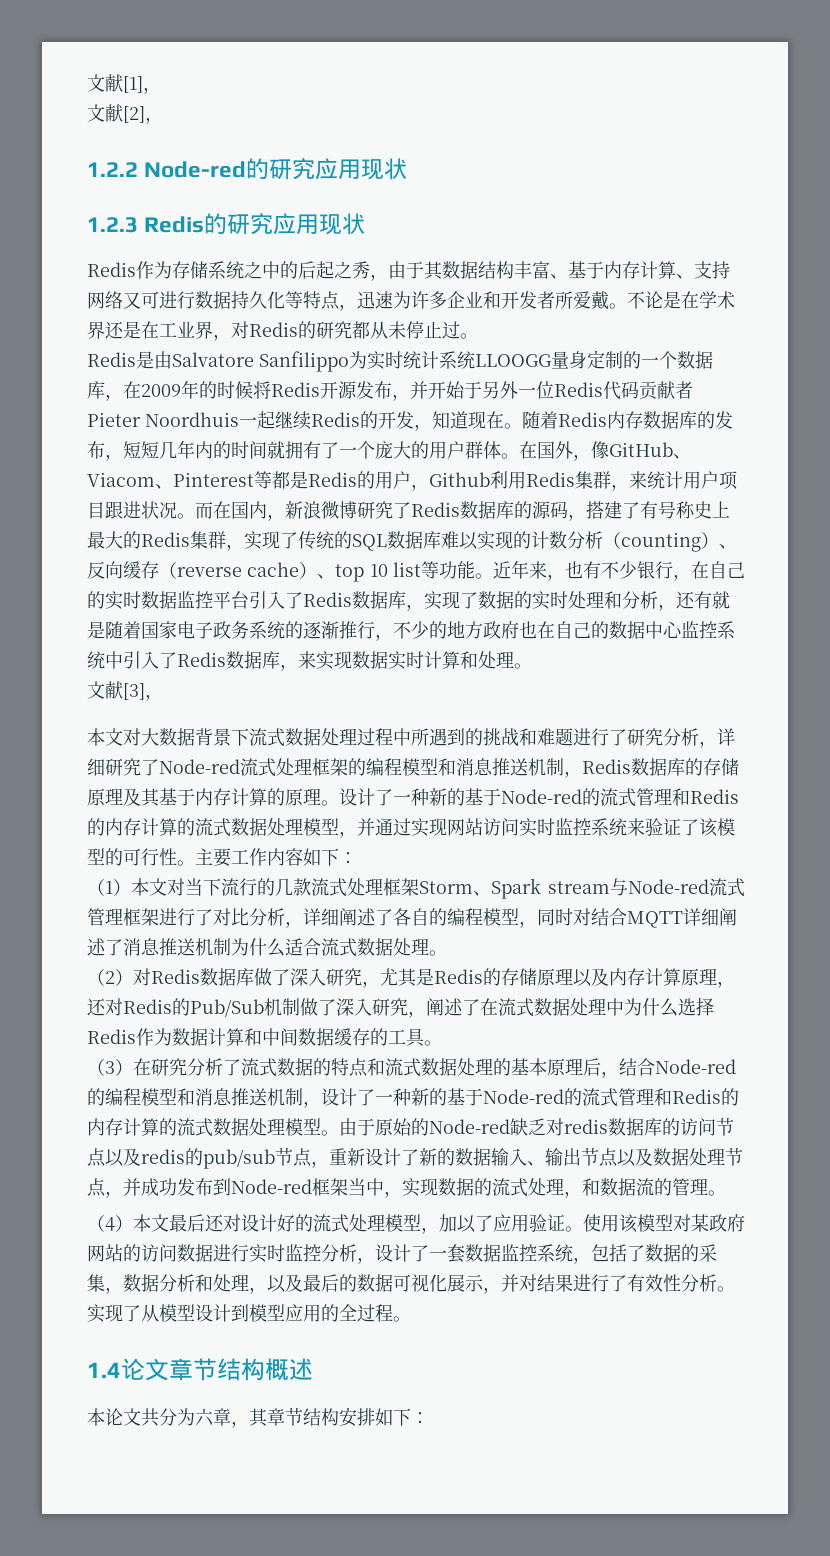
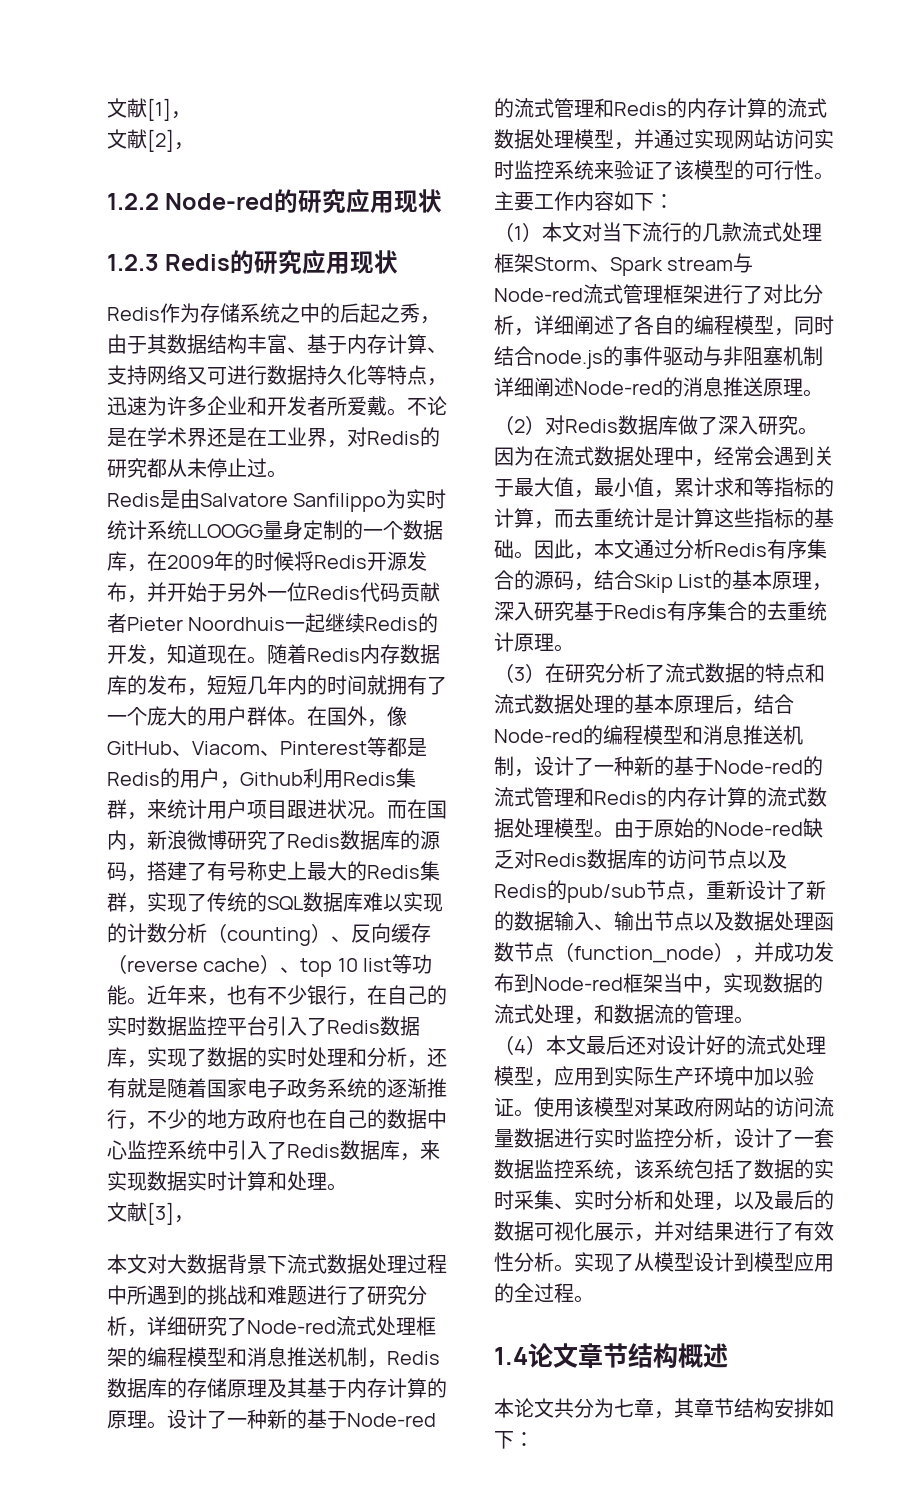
[573,908,737,928] [87,938,411,957] 对结合MQTT详细阐述了消息推送机制为什么适合流式数据处 -> [494,346,823,369] [494,377,783,397] 结合node.js的事件驱动与非阻塞机制详细阐述Node-red的消息推送原
[362,968,735,988] [87,997,714,1018] [87,1028,425,1047] ，尤其是Redis的存储原理以及内存计算原理，还对Redis的Pub/Sub机制做了深入研究，阐述了在流式数据处理中为什么选择Redis作为数据计算和中间数据缓存的工具 -> [798,427,818,435] [494,446,834,467] [494,477,834,498] [494,508,834,529] [494,539,827,560] [494,570,833,593] [494,601,827,621] [494,632,554,652] 。因为在流式数据处理中，经常会遇到关于最大值，最小值，累计求和等指标的计算，而去重统计是计算这些指标的基础。因此，本文通过分析Redis有序集合的源码，结合Skip List的基本原理，深入研究基于Redis有序集合的去重统计原理
[564,1119,608,1134] redis -> [534,853,587,867] Redis
[141,1149,185,1164] redis -> [494,884,547,898] Redis
[725,1148,743,1166] [87,1178,106,1197] 节点 -> [814,912,834,931] [494,942,734,963] 函数节点（function_node）
[439,1214,529,1233] 加以了应用 -> [554,1066,794,1086] 应用到实际生产环境中加以
(177, 1253) none -> [814,1097,834,1117] [494,1129,514,1148] 流量
(591, 1260) none -> [634,1159,694,1179] 该系统
[699,1244,717,1262] [87,1274,159,1294] 采集，数据 -> [814,1159,834,1179] [494,1190,614,1210] 实时采集、实时
[195,1408,214,1426] 六 -> [614,1398,634,1417] 七

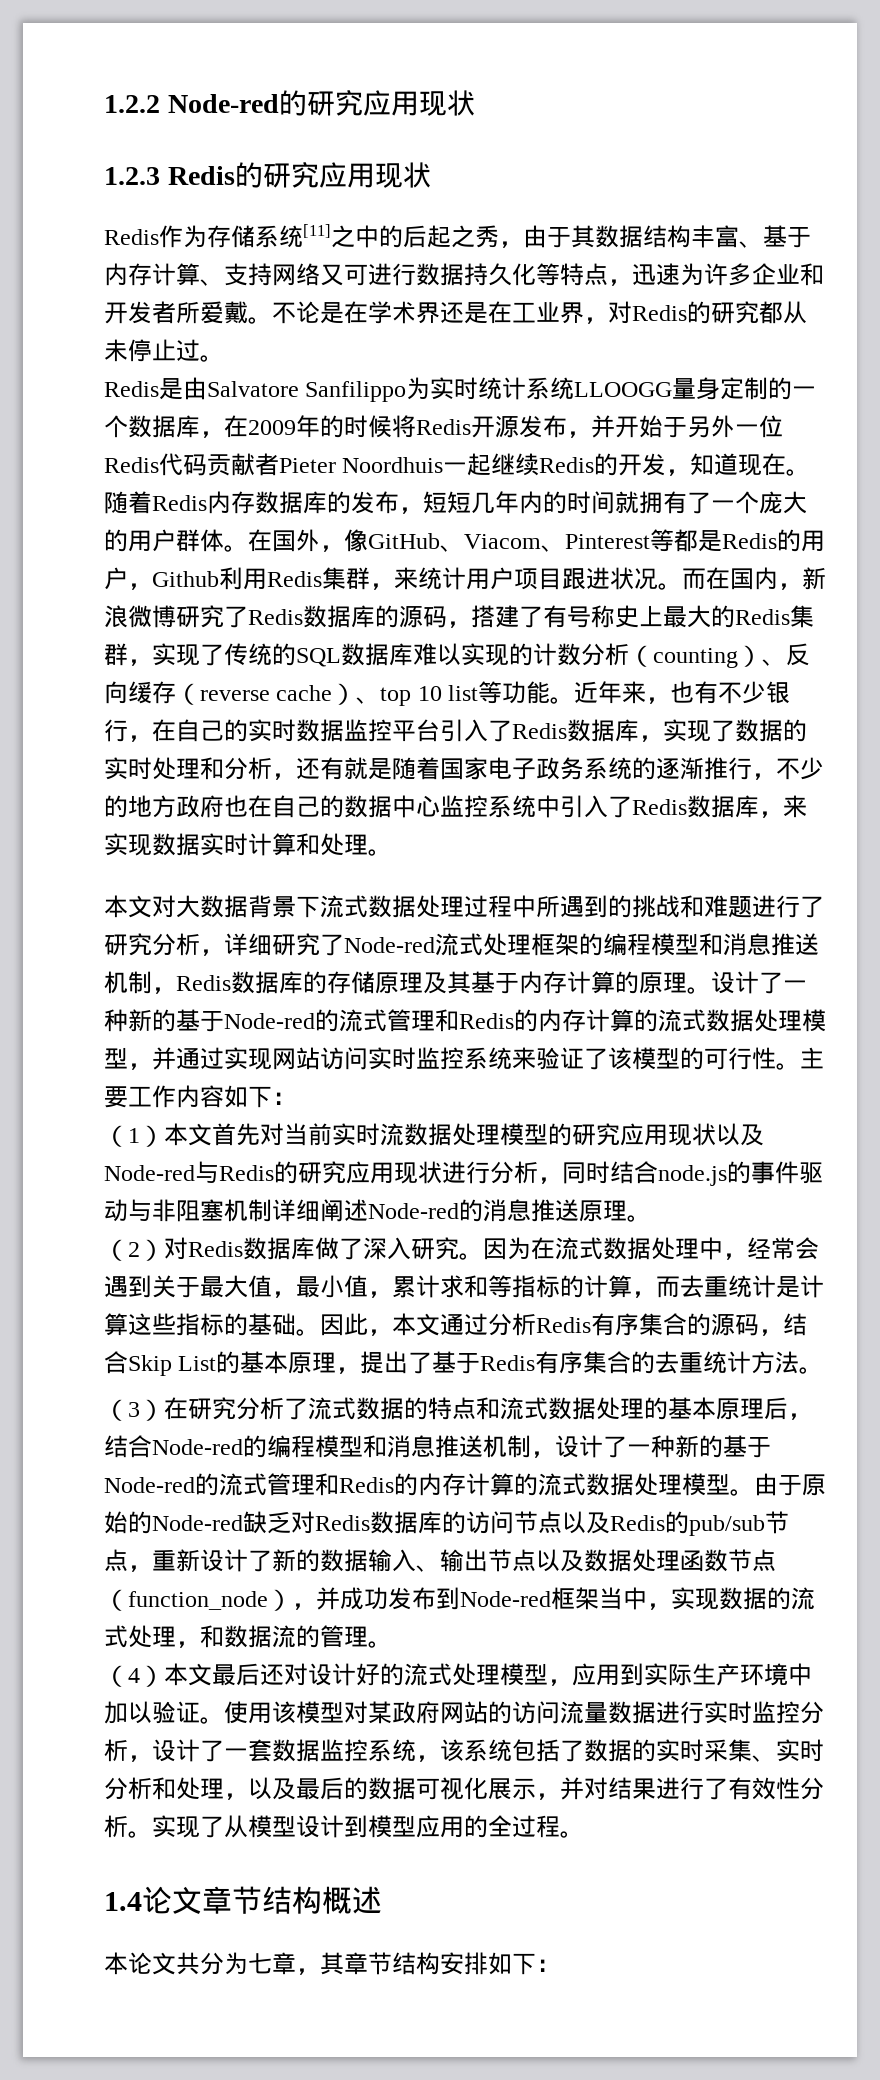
[107,98,191,121] [107,129,194,152] 文献[1]， // 文献[2]， // -> (104, 104) none
(280, 313) none -> [303,224,331,238] [11]
[107,1202,194,1225] // 文献[3]， -> (392, 852) none
[582,222,822,242] [494,253,754,276] [494,284,823,304] [494,315,774,336] 对当下流行的几款流式处理框架Storm、Spark stream与Node-red流式管理框架进行了对比分析，详细阐述了各自的编程模型 -> [212,1123,764,1146] [104,1161,538,1184] 首先对当前实时流数据处理模型的研究应用现状以及Node-red与Redis的研究应用现状进行分析
[494,601,574,621] 深入研究 -> [360,1351,433,1374] 提出了
[514,633,554,652] 原理 -> [751,1351,800,1374] 方法

